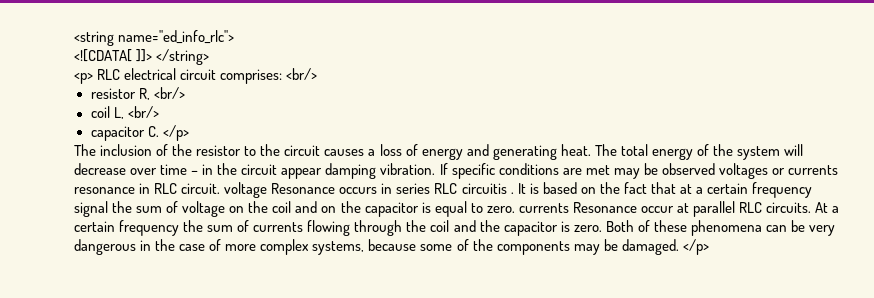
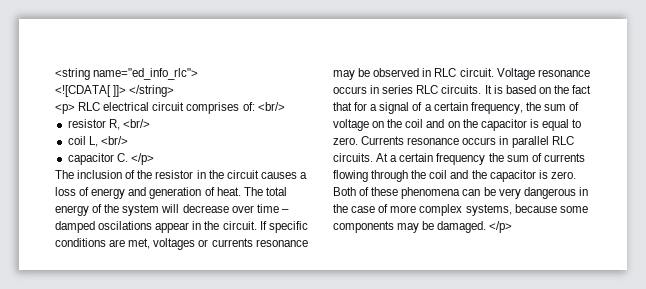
[220,69,283,84] comprises: -> [186,102,255,114] comprises of:
[244,146,257,156] to -> [196,170,206,179] in
[492,145,557,160] generating -> [149,187,215,199] generation of
[202,163,715,179] in the circuit appear damping vibration. If specific conditions are met may be observed -> [55,221,308,233] [55,238,151,249] damped oscilations appear in the circuit. If specific conditions are met,
(135, 190) none -> [333,68,420,80] may be observed
[224,182,336,198] voltage Resonance -> [496,68,590,80] Voltage resonance
[461,183,514,194] circuitis . -> [441,85,482,94] circuits.
[679,182,813,198] [74,201,108,217] at a certain frequency signal -> [354,102,523,114] for a signal of a certain frequency,
[518,202,689,213] currents Resonance occur at -> [361,136,509,145] Currents resonance occurs in
[456,239,493,251] of the -> (588, 209) none

